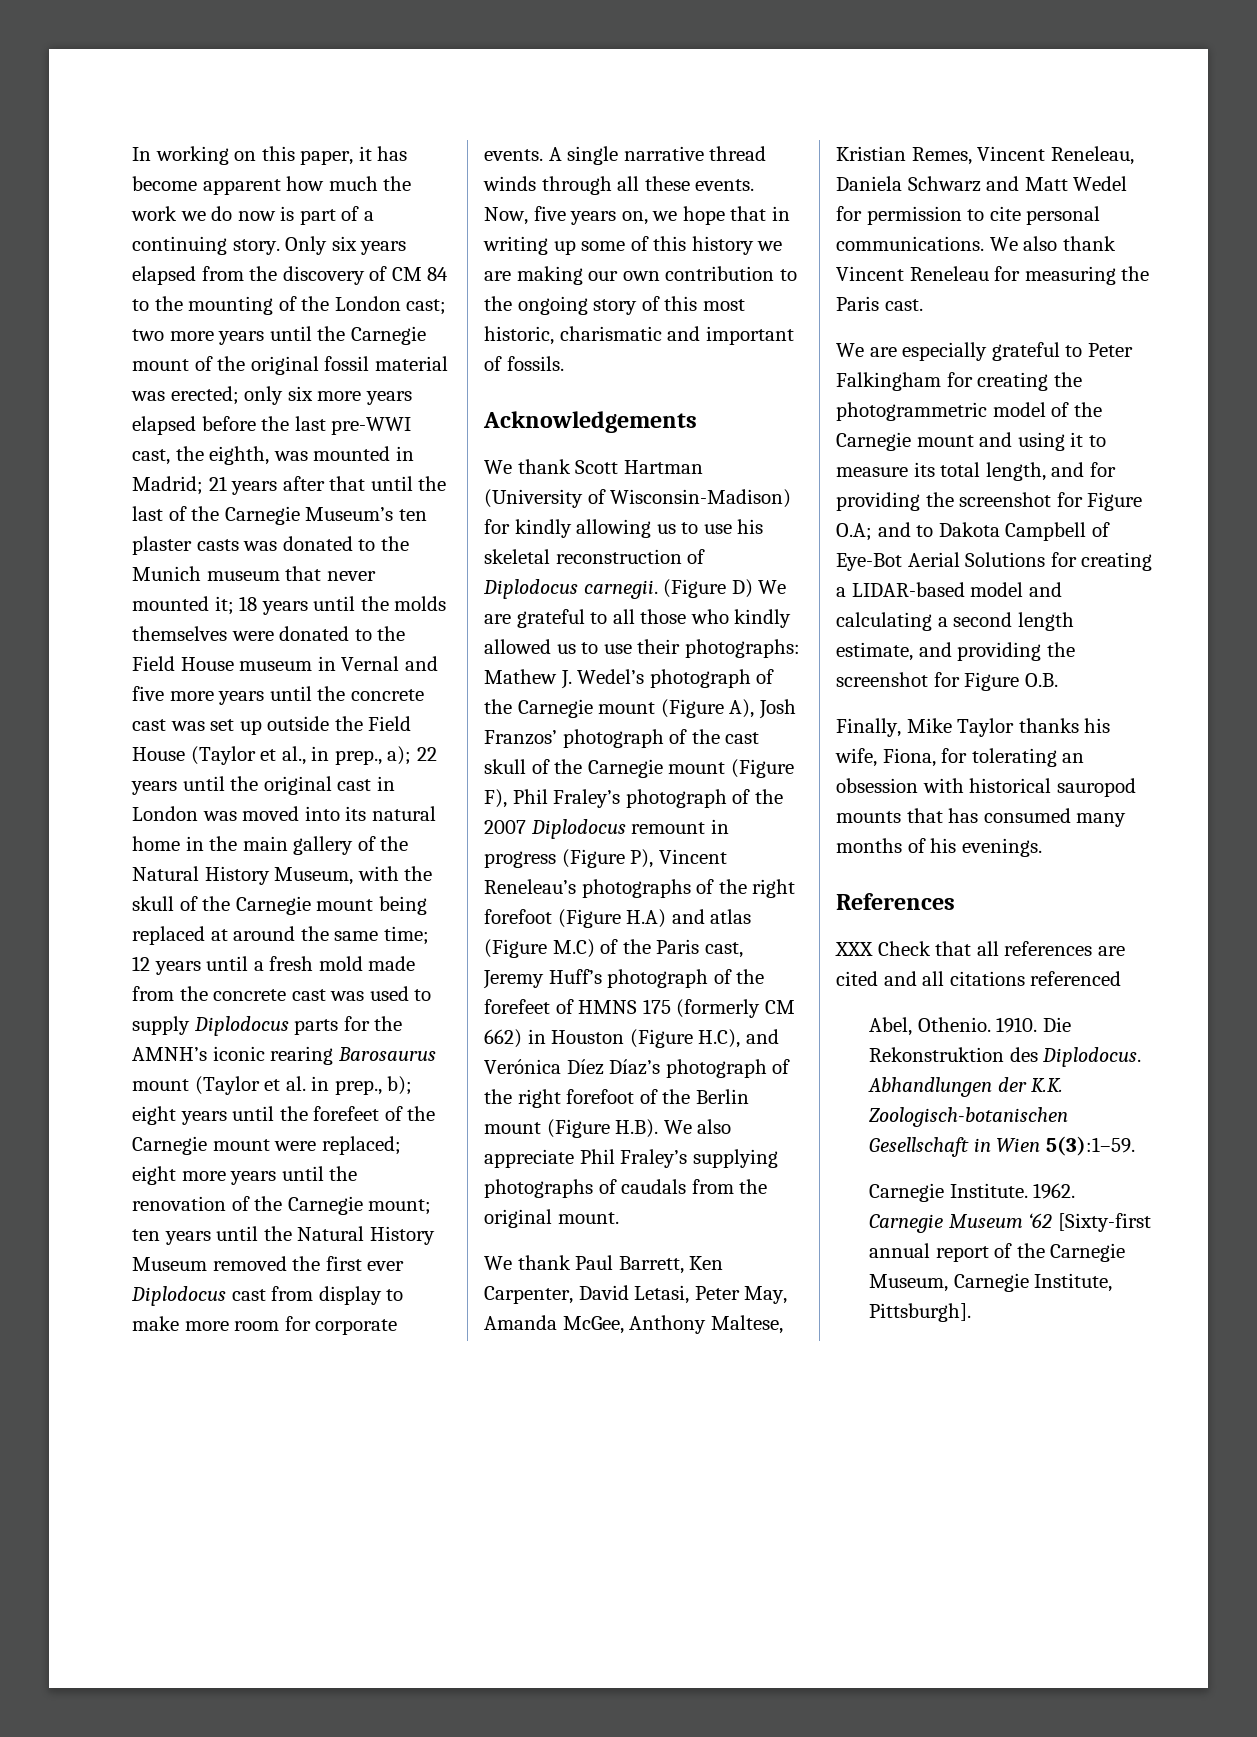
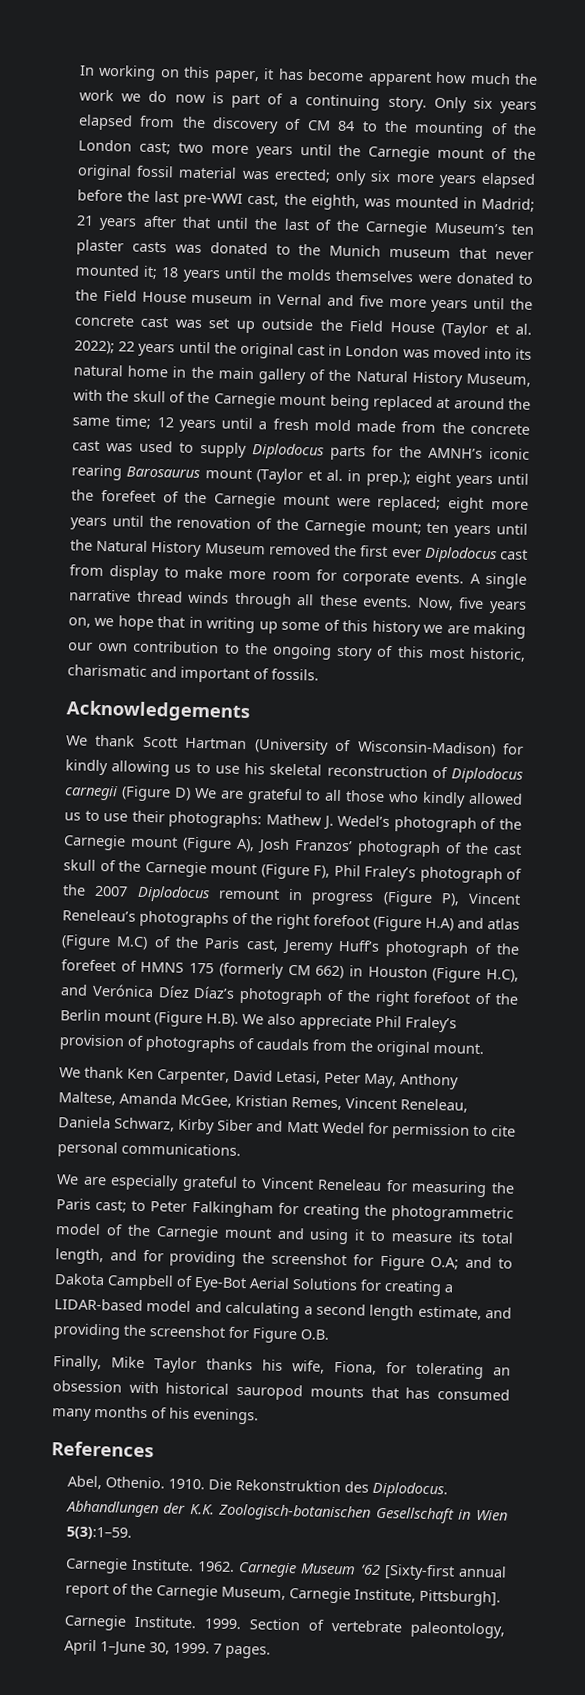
[281,746,412,765] al., in prep., a); -> [514,323,532,335] [74,340,115,355] al. 2022);
[334,1076,413,1095] prep., b); -> [365,471,411,487] prep.);
[583,580,658,599] carnegii. -> [64,785,118,801] carnegii
[692,1149,778,1168] supplying -> [59,1034,144,1051] provision of
[575,1255,684,1274] Paul Barrett, -> (124, 1072) none
[484,1315,783,1334] Amanda McGee, Anthony Maltese, -> [400,1073,459,1090] [58,1091,232,1108] Anthony Maltese, Amanda McGee,
[907,176,981,192] Schwarz -> [114,1117,254,1135] Schwarz, Kirby Siber
[989,236,1116,251] We also thank -> [56,1174,258,1192] // We are especially grateful to
[884,299,923,311] [836,342,1060,361] cast. // We are especially grateful -> [95,1199,128,1213] cast;
[835,941,1125,956] [836,971,1122,986] // XXX Check that all references are cited and all citations referenced -> (154, 1449) none
(971, 1312) none -> [63,1614,506,1639] [63,1639,271,1659] // Carnegie Institute. 1999. Section of vertebrate paleontology, April 1–June 30, 1999. 7 pages.

